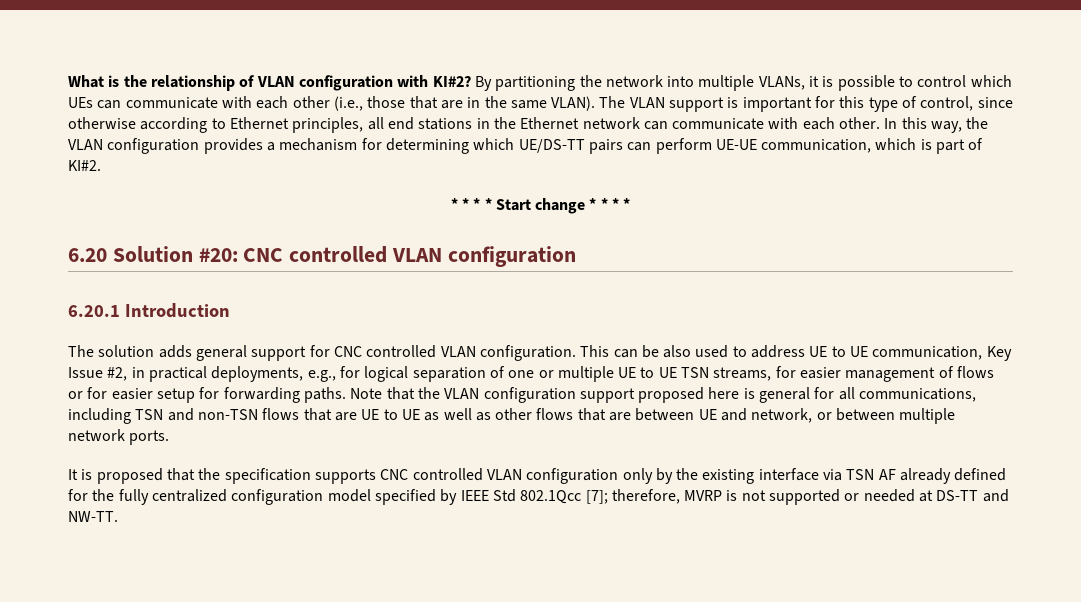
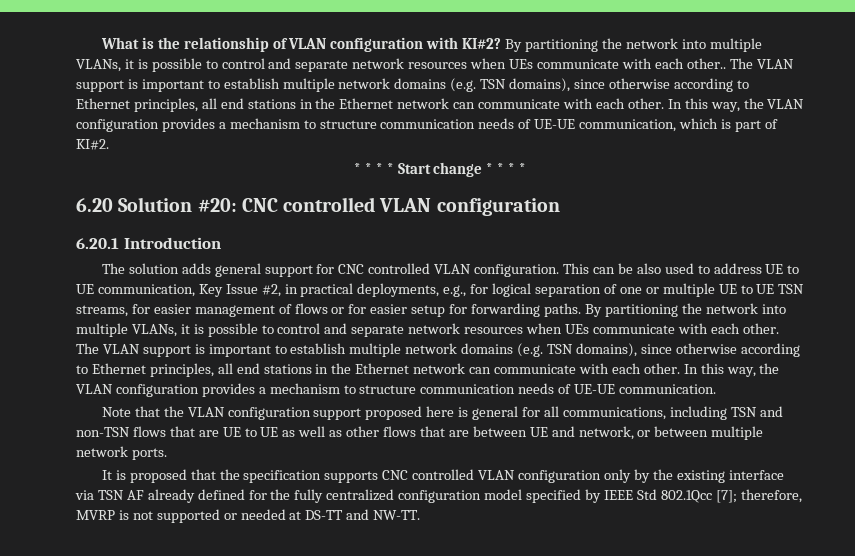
[970,75,1012,87] [68,96,974,112] which UEs can communicate with each other (i.e., those that are in the same VLAN). The VLAN support is important for this type of control, -> [268,58,794,72] [76,78,571,92] and separate network resources when UEs communicate with each other.. The VLAN support is important to establish multiple network domains (e.g. TSN domains),
[361,138,712,154] for determining which UE/DS-TT pairs can perform -> [303,118,532,129] to structure communication needs of
(346, 395) none -> [584,303,786,317] [76,323,779,337] [76,343,800,357] [76,363,780,377] [76,383,717,397] By partitioning the network into multiple VLANs, it is possible to control and separate network resources when UEs communicate with each other. The VLAN support is important to establish multiple network domains (e.g. TSN domains), since otherwise according to Ethernet principles, all end stations in the Ethernet network can communicate with each other. In this way, the VLAN configuration provides a mechanism to structure communication needs of UE-UE communication. //

